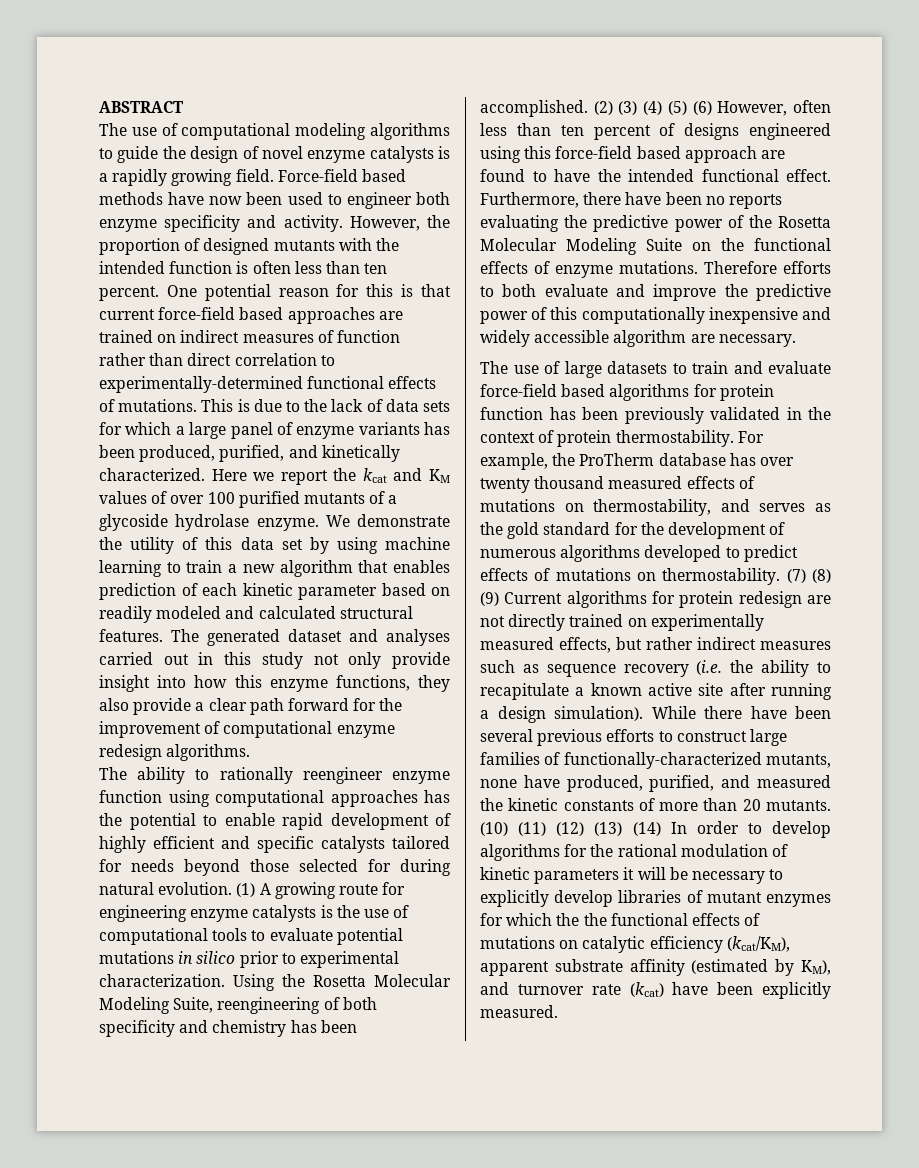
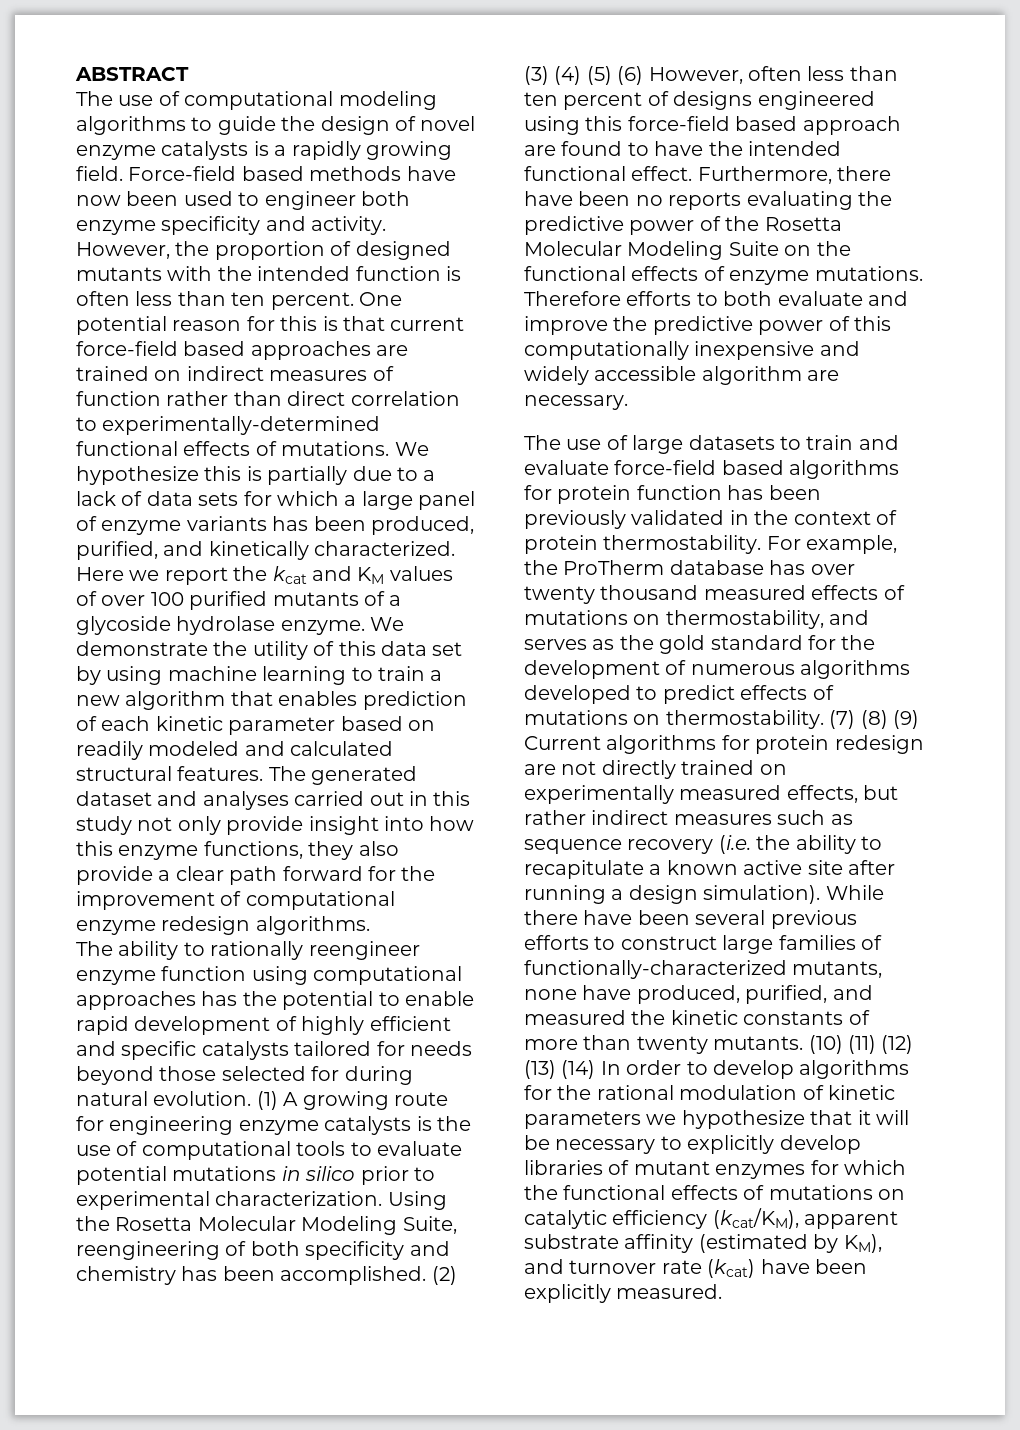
[201,399,250,412] This is -> [394,442,429,456] [76,466,348,485] We hypothesize this is partially
[304,399,328,412] the -> [423,470,436,481] a
[742,799,761,811] 20 -> [636,1036,708,1054] twenty
(620, 876) none -> [646,1110,853,1129] we hypothesize that
[583,913,607,926] the -> (558, 1192) none

